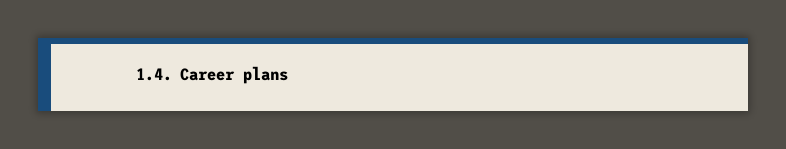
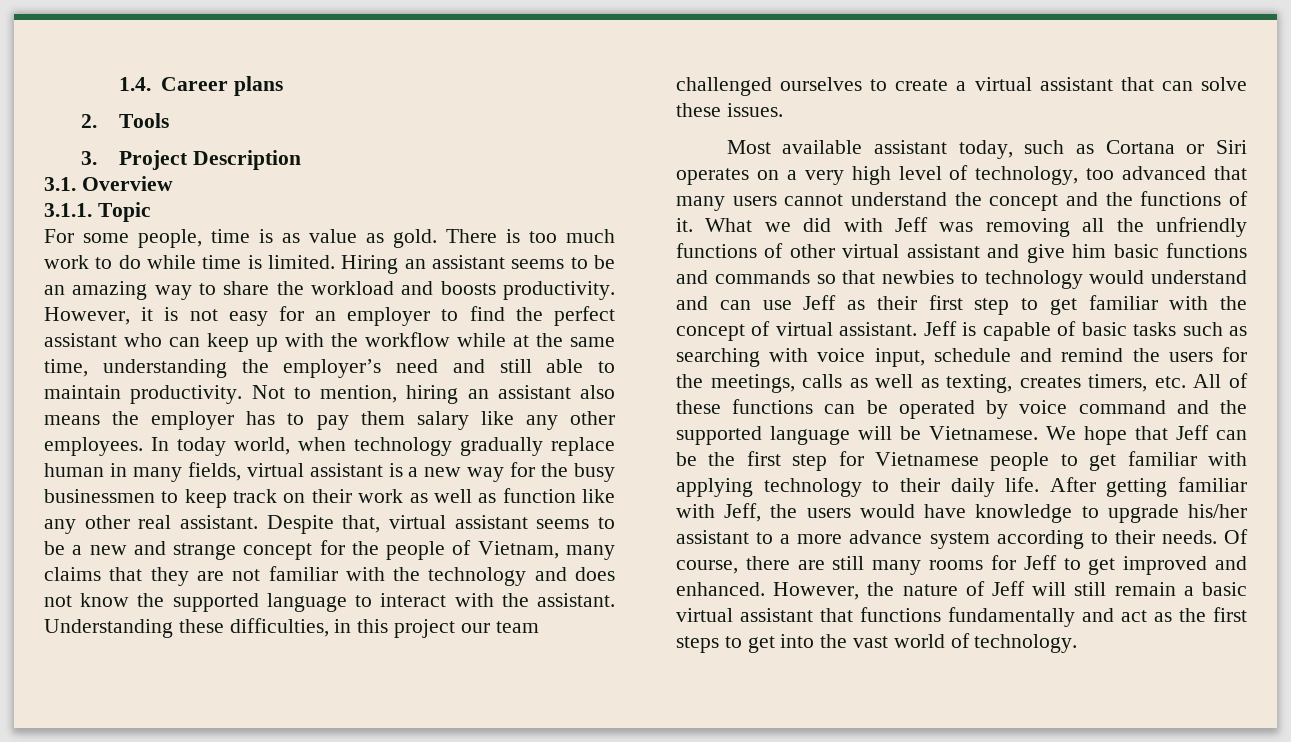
(289, 75) none -> [81,113,169,128] [81,150,301,170] [44,176,173,191] [44,202,151,222] [44,229,615,248] [44,255,615,274] [44,281,615,300] [44,306,615,326] [44,332,615,352] [44,359,615,378] [44,385,615,404] [44,411,616,430] [44,437,615,456] [44,462,616,482] [44,488,616,508] [44,515,615,534] [44,540,615,560] [44,566,615,586] [44,593,615,612] [44,618,539,638] [676,77,1247,96] [676,103,783,117] [726,140,1247,159] [676,165,1247,185] [676,191,1248,211] [676,217,1247,237] [676,243,1247,263] [676,270,1247,289] [676,295,1247,315] [676,321,1247,341] [676,347,1247,367] [676,373,1248,393] [676,399,1247,419] [676,425,1247,445] [676,451,1247,471] [676,477,1247,497] [676,503,1247,523] [676,529,1248,549] [676,555,1247,575] [676,581,1247,600] [676,607,1247,627] [676,633,1078,653] // 2. Tools // 3. Project Description // 3.1. Overview // 3.1.1. Topic // For some people, time is as value as gold. There is too much work to do while time is limited. Hiring an assistant seems to be an amazing way to share the workload and boosts productivity. However, it is not easy for an employer to find the perfect assistant who can keep up with the workflow while at the same time, understanding the employer’s need and still able to maintain productivity. Not to mention, hiring an assistant also means the employer has to pay them salary like any other employees. In today world, when technology gradually replace human in many fields, virtual assistant is a new way for the busy businessmen to keep track on their work as well as function like any other real assistant. Despite that, virtual assistant seems to be a new and strange concept for the people of Vietnam, many claims that they are not familiar with the technology and does not know the supported language to interact with the assistant. Understanding these difficulties, in this project our team challenged ourselves to create a virtual assistant that can solve these issues. // Most available assistant today, such as Cortana or Siri operates on a very high level of technology, too advanced that many users cannot understand the concept and the functions of it. What we did with Jeff was removing all the unfriendly functions of other virtual assistant and give him basic functions and commands so that newbies to technology would understand and can use Jeff as their first step to get familiar with the concept of virtual assistant. Jeff is capable of basic tasks such as searching with voice input, schedule and remind the users for the meetings, calls as well as texting, creates timers, etc. All of these functions can be operated by voice command and the supported language will be Vietnamese. We hope that Jeff can be the first step for Vietnamese people to get familiar with applying technology to their daily life. After getting familiar with Jeff, the users would have knowledge to upgrade his/her assistant to a more advance system according to their needs. Of course, there are still many rooms for Jeff to get improved and enhanced. However, the nature of Jeff will still remain a basic virtual assistant that functions fundamentally and act as the first steps to get into the vast world of technology.

